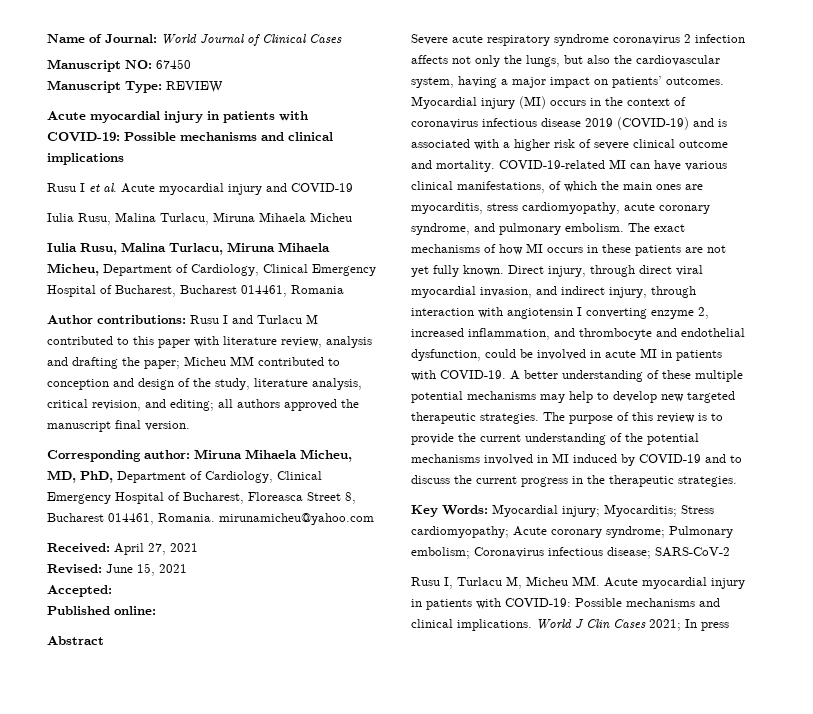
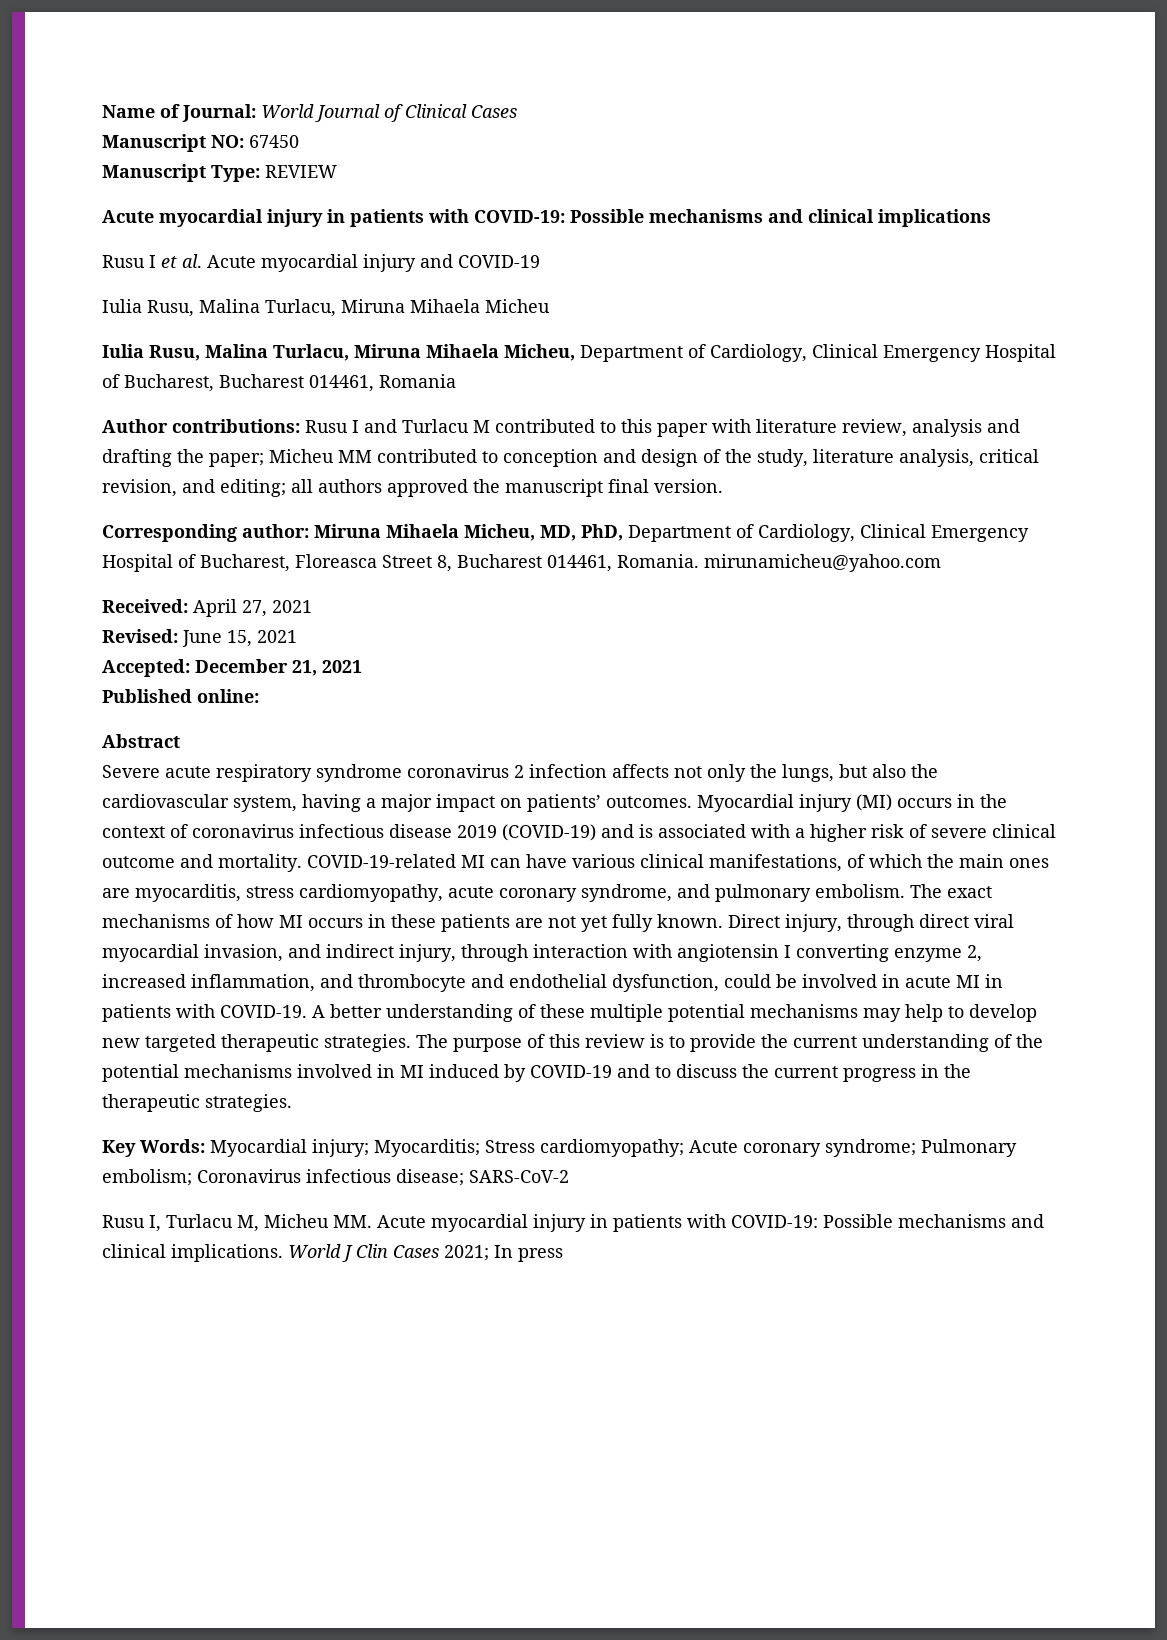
(112, 591) none -> [195,659,362,676] December 21, 2021

